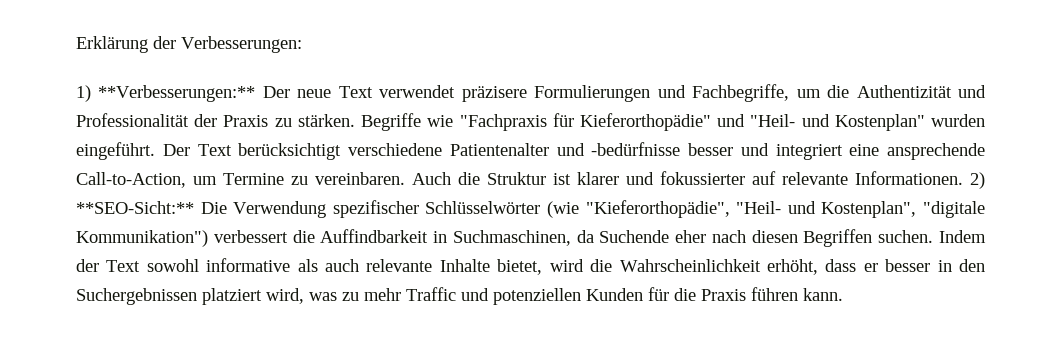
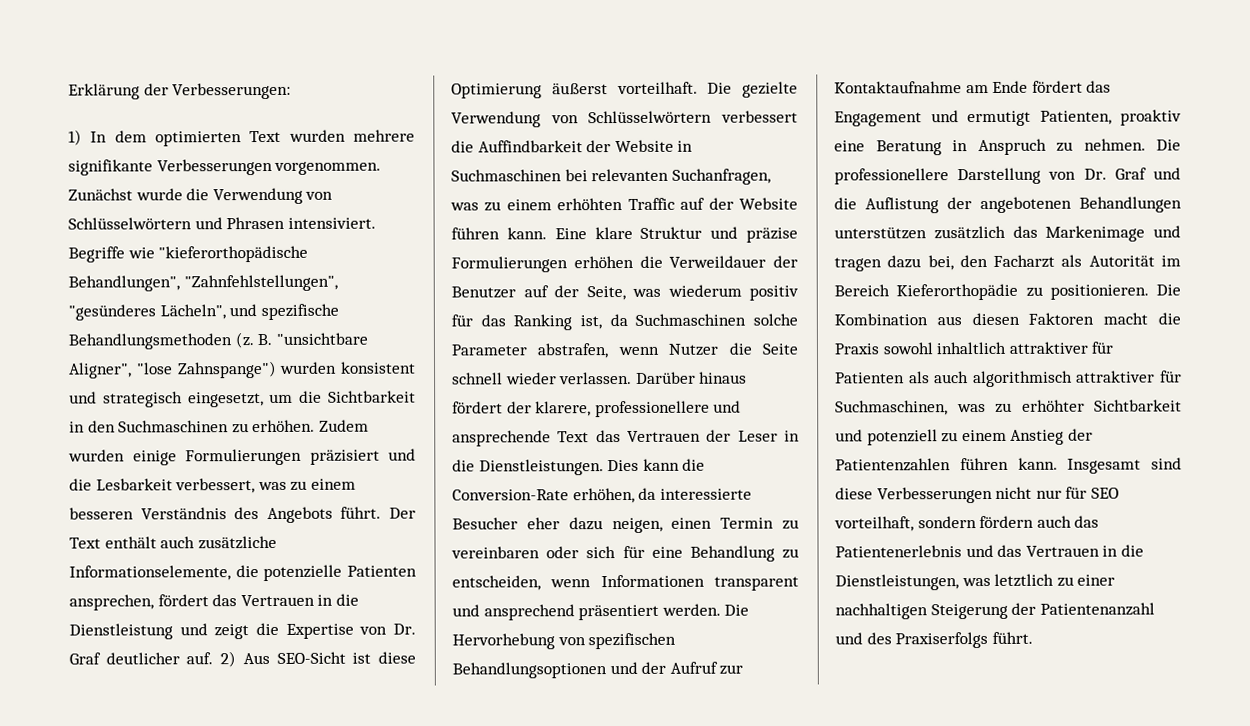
[98,84,986,102] [76,113,985,131] [76,142,985,160] [76,171,985,189] [76,200,986,218] [76,229,986,247] [76,258,985,275] [76,287,843,305] **Verbesserungen:** Der neue Text verwendet präzisere Formulierungen und Fachbegriffe, um die Authentizität und Professionalität der Praxis zu stärken. Begriffe wie "Fachpraxis für Kieferorthopädie" und "Heil- und Kostenplan" wurden eingeführt. Der Text berücksichtigt verschiedene Patientenalter und -bedürfnisse besser und integriert eine ansprechende Call-to-Action, um Termine zu vereinbaren. Auch die Struktur ist klarer und fokussierter auf relevante Informationen. 2) **SEO-Sicht:** Die Verwendung spezifischer Schlüsselwörter (wie "Kieferorthopädie", "Heil- und Kostenplan", "digitale Kommunikation") verbessert die Auffindbarkeit in Suchmaschinen, da Suchende eher nach diesen Begriffen suchen. Indem der Text sowohl informative als auch relevante Inhalte bietet, wird die Wahrscheinlichkeit erhöht, dass er besser in den Suchergebnissen platziert wird, was zu mehr Traffic und potenziellen Kunden für die Praxis führen kann. -> [90,129,415,147] [68,158,382,176] [68,187,334,205] [68,216,376,230] [68,245,309,263] [68,274,338,292] [68,303,339,321] [68,332,368,350] [68,360,416,379] [69,390,417,408] [69,419,369,434] [68,448,416,466] [69,478,356,494] [69,506,416,524] [69,535,277,550] [69,564,418,582] [69,593,359,611] [69,622,416,640] [69,651,417,668] [451,81,798,99] [451,110,798,128] [451,139,694,153] [451,168,771,185] [450,197,798,212] [451,226,798,243] [451,255,798,273] [451,284,799,301] [451,313,798,331] [451,342,798,359] [452,371,748,385] [452,400,742,418] [452,429,800,447] [452,458,706,476] [452,487,752,504] [452,517,799,534] [451,545,799,562] [452,574,799,591] [452,603,750,621] [452,632,677,650] [452,661,744,679] [834,80,1112,94] [834,109,1182,127] [834,138,1181,156] [834,167,1181,185] [834,196,1182,214] [834,225,1181,242] [834,254,1181,272] [834,283,1181,301] [834,312,1181,326] [834,341,1114,355] [835,370,1182,388] [835,399,1182,416] [835,428,1093,446] [835,457,1182,474] [835,486,1119,504] [834,515,1100,532] [835,544,1144,558] [835,573,1116,591] [835,602,1155,620] [835,631,1033,649] In dem optimierten Text wurden mehrere signifikante Verbesserungen vorgenommen. Zunächst wurde die Verwendung von Schlüsselwörtern und Phrasen intensiviert. Begriffe wie "kieferorthopädische Behandlungen", "Zahnfehlstellungen", "gesünderes Lächeln", und spezifische Behandlungsmethoden (z. B. "unsichtbare Aligner", "lose Zahnspange") wurden konsistent und strategisch eingesetzt, um die Sichtbarkeit in den Suchmaschinen zu erhöhen. Zudem wurden einige Formulierungen präzisiert und die Lesbarkeit verbessert, was zu einem besseren Verständnis des Angebots führt. Der Text enthält auch zusätzliche Informationselemente, die potenzielle Patienten ansprechen, fördert das Vertrauen in die Dienstleistung und zeigt die Expertise von Dr. Graf deutlicher auf. 2) Aus SEO-Sicht ist diese Optimierung äußerst vorteilhaft. Die gezielte Verwendung von Schlüsselwörtern verbessert die Auffindbarkeit der Website in Suchmaschinen bei relevanten Suchanfragen, was zu einem erhöhten Traffic auf der Website führen kann. Eine klare Struktur und präzise Formulierungen erhöhen die Verweildauer der Benutzer auf der Seite, was wiederum positiv für das Ranking ist, da Suchmaschinen solche Parameter abstrafen, wenn Nutzer die Seite schnell wieder verlassen. Darüber hinaus fördert der klarere, professionellere und ansprechende Text das Vertrauen der Leser in die Dienstleistungen. Dies kann die Conversion-Rate erhöhen, da interessierte Besucher eher dazu neigen, einen Termin zu vereinbaren oder sich für eine Behandlung zu entscheiden, wenn Informationen transparent und ansprechend präsentiert werden. Die Hervorhebung von spezifischen Behandlungsoptionen und der Aufruf zur Kontaktaufnahme am Ende fördert das Engagement und ermutigt Patienten, proaktiv eine Beratung in Anspruch zu nehmen. Die professionellere Darstellung von Dr. Graf und die Auflistung der angebotenen Behandlungen unterstützen zusätzlich das Markenimage und tragen dazu bei, den Facharzt als Autorität im Bereich Kieferorthopädie zu positionieren. Die Kombination aus diesen Faktoren macht die Praxis sowohl inhaltlich attraktiver für Patienten als auch algorithmisch attraktiver für Suchmaschinen, was zu erhöhter Sichtbarkeit und potenziell zu einem Anstieg der Patientenzahlen führen kann. Insgesamt sind diese Verbesserungen nicht nur für SEO vorteilhaft, sondern fördern auch das Patientenerlebnis und das Vertrauen in die Dienstleistungen, was letztlich zu einer nachhaltigen Steigerung der Patientenanzahl und des Praxiserfolgs führt.

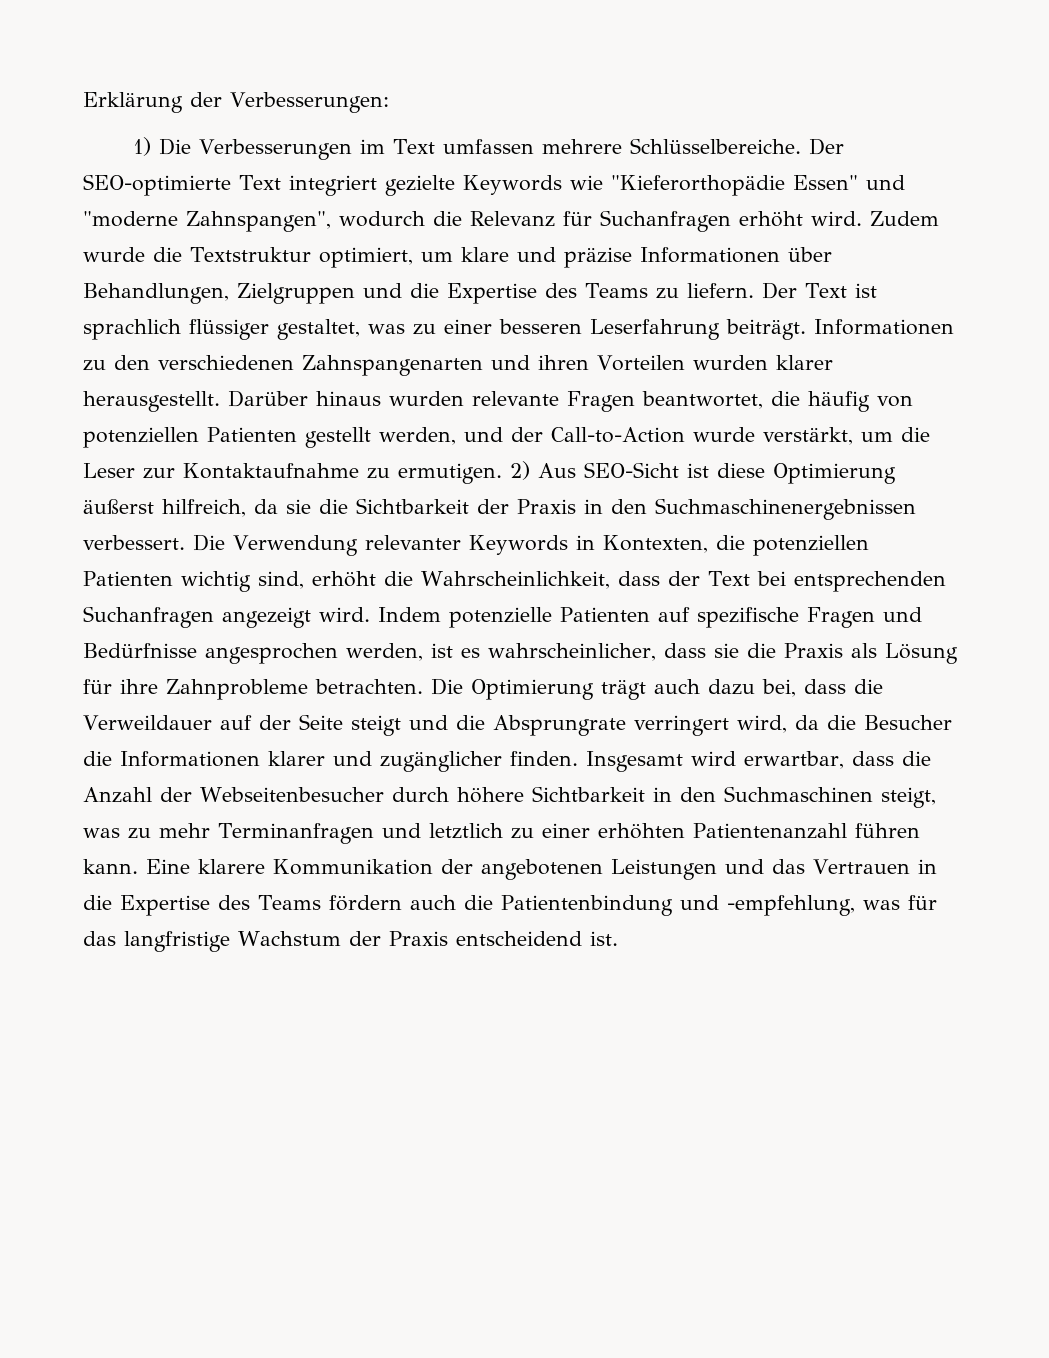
[90,129,415,147] [68,158,382,176] [68,187,334,205] [68,216,376,230] [68,245,309,263] [68,274,338,292] [68,303,339,321] [68,332,368,350] [68,360,416,379] [69,390,417,408] [69,419,369,434] [68,448,416,466] [69,478,356,494] [69,506,416,524] [69,535,277,550] [69,564,418,582] [69,593,359,611] [69,622,416,640] [69,652,214,665] In dem optimierten Text wurden mehrere signifikante Verbesserungen vorgenommen. Zunächst wurde die Verwendung von Schlüsselwörtern und Phrasen intensiviert. Begriffe wie "kieferorthopädische Behandlungen", "Zahnfehlstellungen", "gesünderes Lächeln", und spezifische Behandlungsmethoden (z. B. "unsichtbare Aligner", "lose Zahnspange") wurden konsistent und strategisch eingesetzt, um die Sichtbarkeit in den Suchmaschinen zu erhöhen. Zudem wurden einige Formulierungen präzisiert und die Lesbarkeit verbessert, was zu einem besseren Verständnis des Angebots führt. Der Text enthält auch zusätzliche Informationselemente, die potenzielle Patienten ansprechen, fördert das Vertrauen in die Dienstleistung und zeigt die Expertise von Dr. Graf deutlicher auf. -> [159,138,845,160] [83,174,905,196] [83,210,939,232] [83,247,832,268] [83,282,877,304] [83,319,954,340] [83,355,833,376] [83,390,913,412] [83,427,930,448] [83,463,502,484] Die Verbesserungen im Text umfassen mehrere Schlüsselbereiche. Der SEO-optimierte Text integriert gezielte Keywords wie "Kieferorthopädie Essen" und "moderne Zahnspangen", wodurch die Relevanz für Suchanfragen erhöht wird. Zudem wurde die Textstruktur optimiert, um klare und präzise Informationen über Behandlungen, Zielgruppen und die Expertise des Teams zu liefern. Der Text ist sprachlich flüssiger gestaltet, was zu einer besseren Leserfahrung beiträgt. Informationen zu den verschiedenen Zahnspangenarten und ihren Vorteilen wurden klarer herausgestellt. Darüber hinaus wurden relevante Fragen beantwortet, die häufig von potenziellen Patienten gestellt werden, und der Call-to-Action wurde verstärkt, um die Leser zur Kontaktaufnahme zu ermutigen.
[616,81,798,98] [451,110,798,128] [451,139,694,153] [451,168,771,185] [450,197,798,212] [451,226,798,243] [451,255,798,273] [451,284,799,301] [451,313,798,331] [451,342,798,359] [452,371,748,385] [452,400,742,418] [452,429,800,447] [452,458,706,476] [452,487,752,504] [452,517,799,534] [451,545,799,562] [452,574,799,591] [452,603,750,621] [452,632,677,650] [452,661,744,679] [834,80,1112,94] [834,109,1182,127] [834,138,1181,156] [834,167,1181,185] [834,196,1182,214] [834,225,1181,242] [834,254,1181,272] [834,283,1181,301] [834,312,1181,326] [834,341,1114,355] [835,370,1182,388] [835,399,1182,416] [835,428,1093,446] [835,457,1182,474] [835,486,1119,504] [834,515,1100,532] [835,545,962,558] vorteilhaft. Die gezielte Verwendung von Schlüsselwörtern verbessert die Auffindbarkeit der Website in Suchmaschinen bei relevanten Suchanfragen, was zu einem erhöhten Traffic auf der Website führen kann. Eine klare Struktur und präzise Formulierungen erhöhen die Verweildauer der Benutzer auf der Seite, was wiederum positiv für das Ranking ist, da Suchmaschinen solche Parameter abstrafen, wenn Nutzer die Seite schnell wieder verlassen. Darüber hinaus fördert der klarere, professionellere und ansprechende Text das Vertrauen der Leser in die Dienstleistungen. Dies kann die Conversion-Rate erhöhen, da interessierte Besucher eher dazu neigen, einen Termin zu vereinbaren oder sich für eine Behandlung zu entscheiden, wenn Informationen transparent und ansprechend präsentiert werden. Die Hervorhebung von spezifischen Behandlungsoptionen und der Aufruf zur Kontaktaufnahme am Ende fördert das Engagement und ermutigt Patienten, proaktiv eine Beratung in Anspruch zu nehmen. Die professionellere Darstellung von Dr. Graf und die Auflistung der angebotenen Behandlungen unterstützen zusätzlich das Markenimage und tragen dazu bei, den Facharzt als Autorität im Bereich Kieferorthopädie zu positionieren. Die Kombination aus diesen Faktoren macht die Praxis sowohl inhaltlich attraktiver für Patienten als auch algorithmisch attraktiver für Suchmaschinen, was zu erhöhter Sichtbarkeit und potenziell zu einem Anstieg der Patientenzahlen führen kann. Insgesamt sind diese Verbesserungen nicht nur für SEO vorteilhaft, sondern fördern auch das Patientenerlebnis -> [162,498,916,520] [83,534,869,556] [83,571,946,592] [83,606,922,628] [83,643,958,664] [83,678,883,700] [83,714,952,736] [83,751,931,772] [83,786,936,808] [83,823,920,844] [83,859,717,880] hilfreich, da sie die Sichtbarkeit der Praxis in den Suchmaschinenergebnissen verbessert. Die Verwendung relevanter Keywords in Kontexten, die potenziellen Patienten wichtig sind, erhöht die Wahrscheinlichkeit, dass der Text bei entsprechenden Suchanfragen angezeigt wird. Indem potenzielle Patienten auf spezifische Fragen und Bedürfnisse angesprochen werden, ist es wahrscheinlicher, dass sie die Praxis als Lösung für ihre Zahnprobleme betrachten. Die Optimierung trägt auch dazu bei, dass die Verweildauer auf der Seite steigt und die Absprungrate verringert wird, da die Besucher die Informationen klarer und zugänglicher finden. Insgesamt wird erwartbar, dass die Anzahl der Webseitenbesucher durch höhere Sichtbarkeit in den Suchmaschinen steigt, was zu mehr Terminanfragen und letztlich zu einer erhöhten Patientenanzahl führen kann. Eine klarere Kommunikation der angebotenen Leistungen
[835,573,1116,591] [835,602,1155,620] [835,631,1033,649] Dienstleistungen, was letztlich zu einer nachhaltigen Steigerung der Patientenanzahl und des Praxiserfolgs führt. -> [120,895,937,916] [83,931,618,952] Expertise des Teams fördern auch die Patientenbindung und -empfehlung, was für das langfristige Wachstum der Praxis entscheidend ist.

